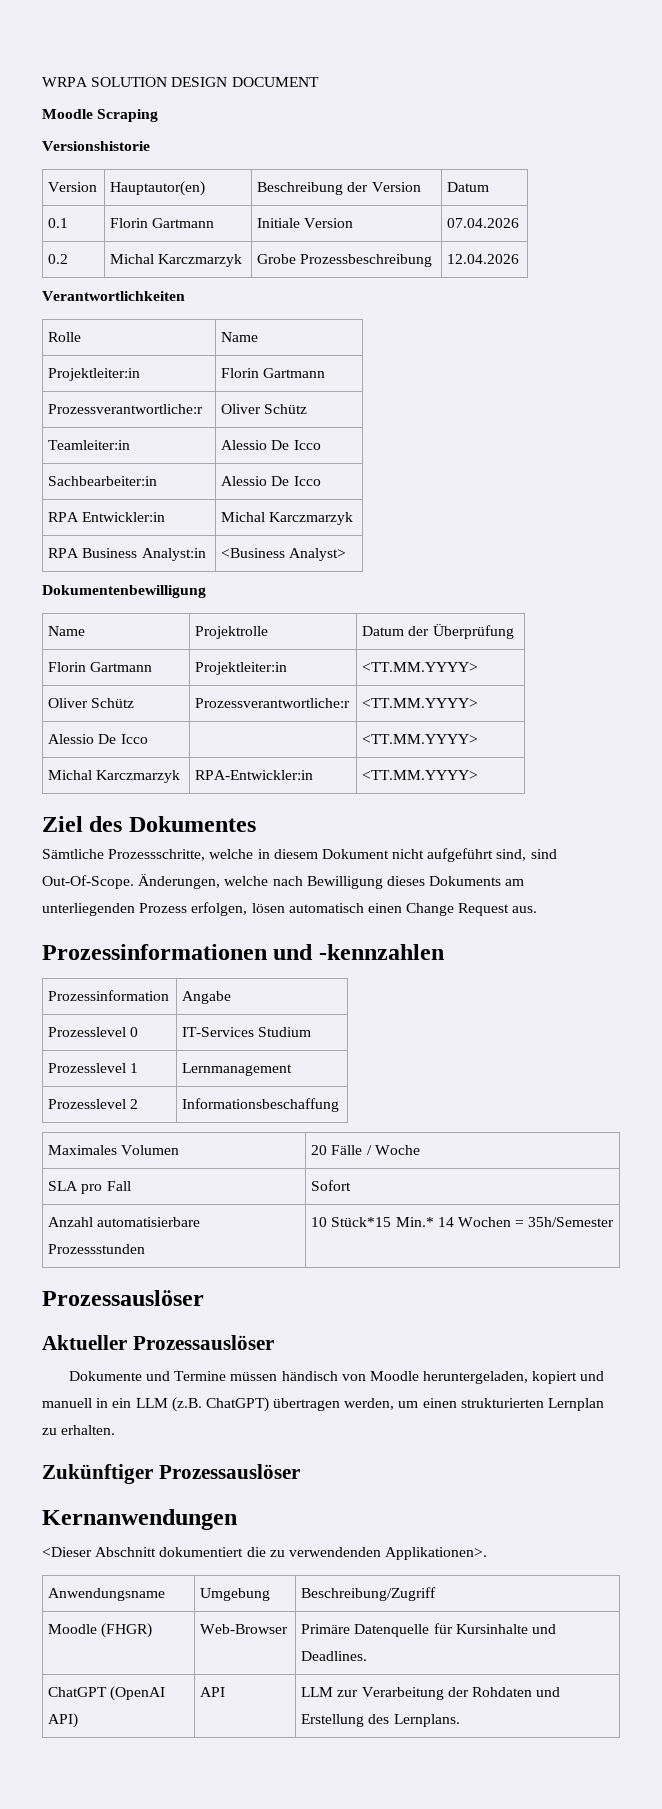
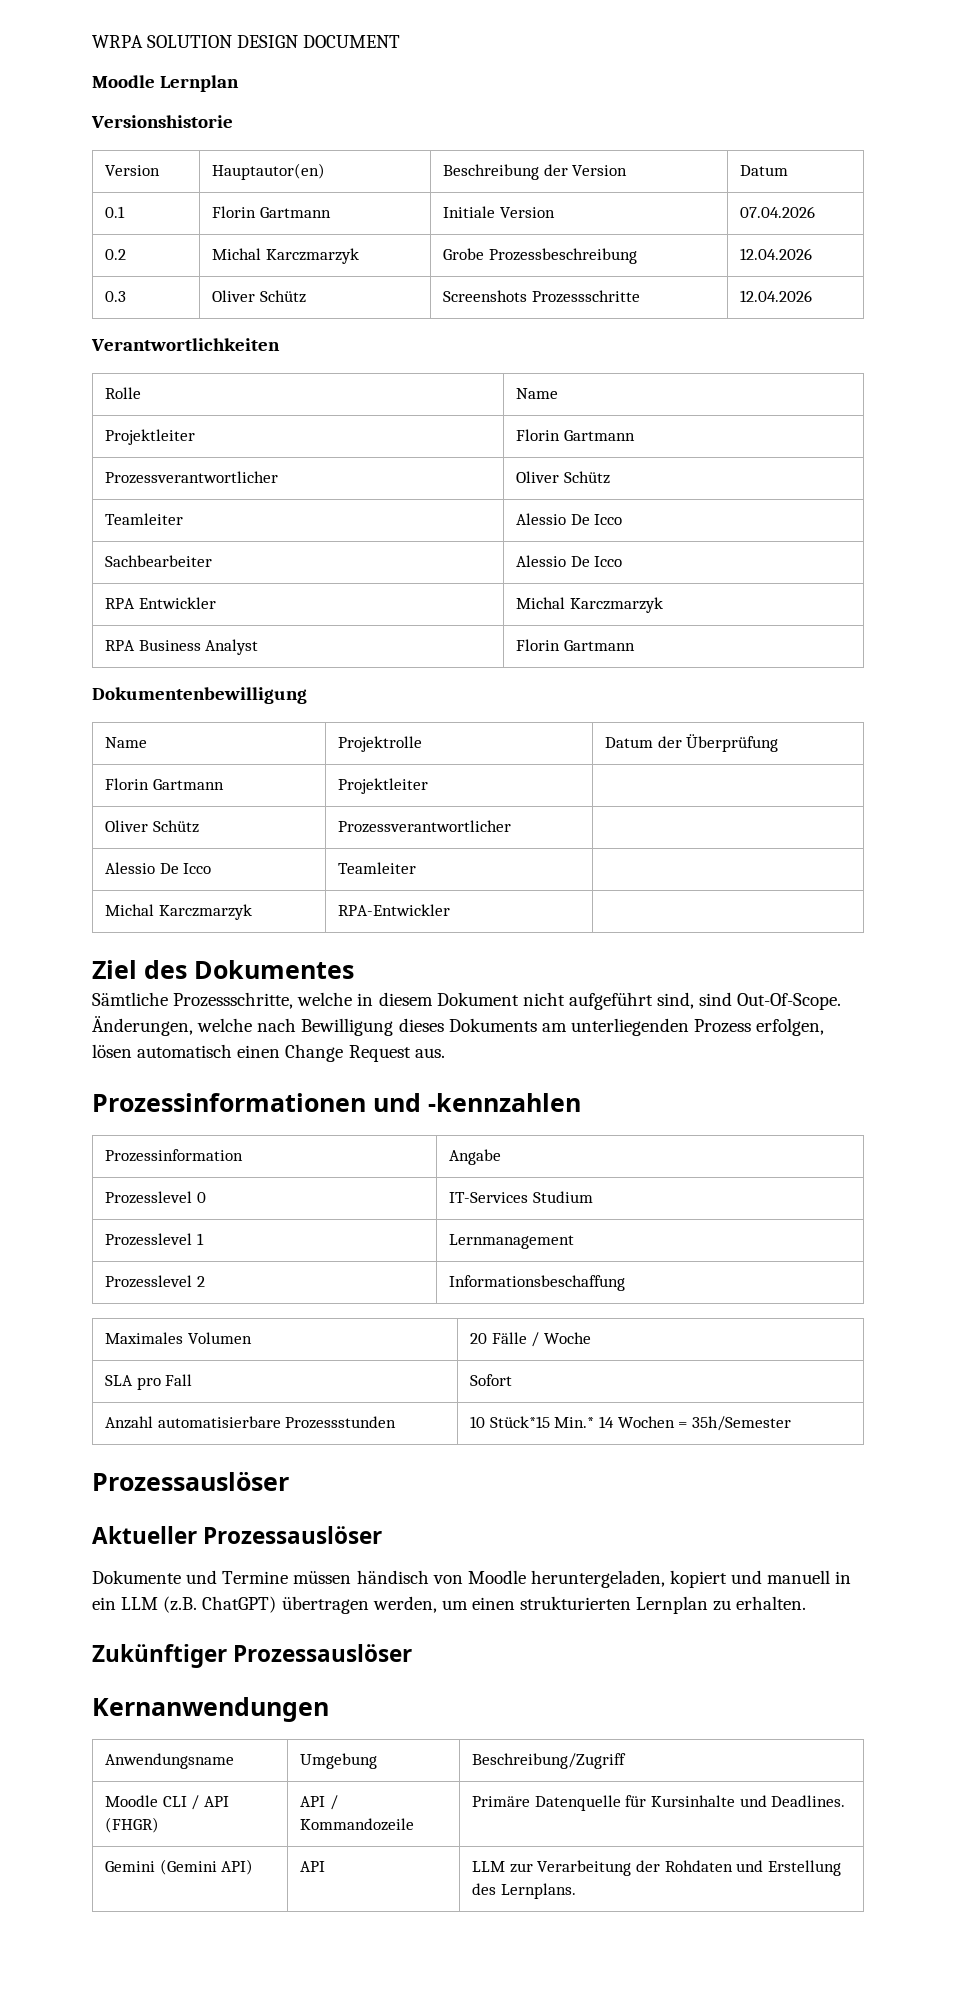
[97,109,159,122] Scraping -> [160,75,240,92] Lernplan
(520, 259) none -> [105,291,127,302] [212,290,306,303] [443,290,640,303] [740,290,813,302] // 0.3 | Oliver Schütz | Screenshots Prozessschritte | 12.04.2026
[48,368,141,381] [221,368,326,378] [48,404,204,414] Projektleiter:in | Florin Gartmann // Prozessverantwortliche:r -> [105,429,196,445] [516,429,635,441] [105,471,279,484] Projektleiter | Florin Gartmann // Prozessverantwortlicher
[48,440,131,450] [221,440,321,450] [48,476,158,486] Teamleiter:in | Alessio De Icco // Sachbearbeiter:in -> [105,513,184,525] [516,513,623,525] [105,555,213,567] Teamleiter | Alessio De Icco // Sachbearbeiter
[82,512,166,522] Entwickler:in -> [138,597,216,609] Entwickler
[141,548,206,561] [221,548,347,561] Analyst:in | <Business Analyst> -> [205,639,259,655] [516,639,635,651] Analyst | Florin Gartmann
[195,662,288,675] [362,662,479,672] [48,698,135,708] [195,698,351,708] [362,698,479,708] Projektleiter:in | <TT.MM.YYYY> // Oliver Schütz | Prozessverantwortliche:r | <TT.MM.YYYY> -> [338,778,429,794] [105,820,199,833] [338,820,512,833] Projektleiter | // Oliver Schütz | Prozessverantwortlicher |
[362,734,479,744] [48,770,181,783] [195,770,314,780] [362,770,479,780] | <TT.MM.YYYY> // Michal Karczmarzyk | RPA-Entwickler:in | <TT.MM.YYYY> -> [338,862,417,874] [105,904,252,920] [338,904,451,916] Teamleiter | // Michal Karczmarzyk | RPA-Entwickler |
[42,1547,488,1560] [48,1588,166,1601] [200,1588,271,1601] [301,1587,437,1601] [48,1623,153,1638] [200,1624,289,1634] // <Dieser Abschnitt dokumentiert die zu verwendenden Applikationen>. // Anwendungsname | Umgebung | Beschreibung/Zugriff // Moodle (FHGR) | Web-Browser -> [105,1753,235,1769] [300,1753,378,1769] [472,1753,627,1769] [105,1795,229,1810] [105,1817,160,1833] [300,1795,338,1810] [300,1818,415,1831] // Anwendungsname | Umgebung | Beschreibung/Zugriff // Moodle CLI / API (FHGR) | API / Kommandozeile
[48,1686,166,1701] ChatGPT (OpenAI -> [105,1859,217,1875] Gemini (Gemini

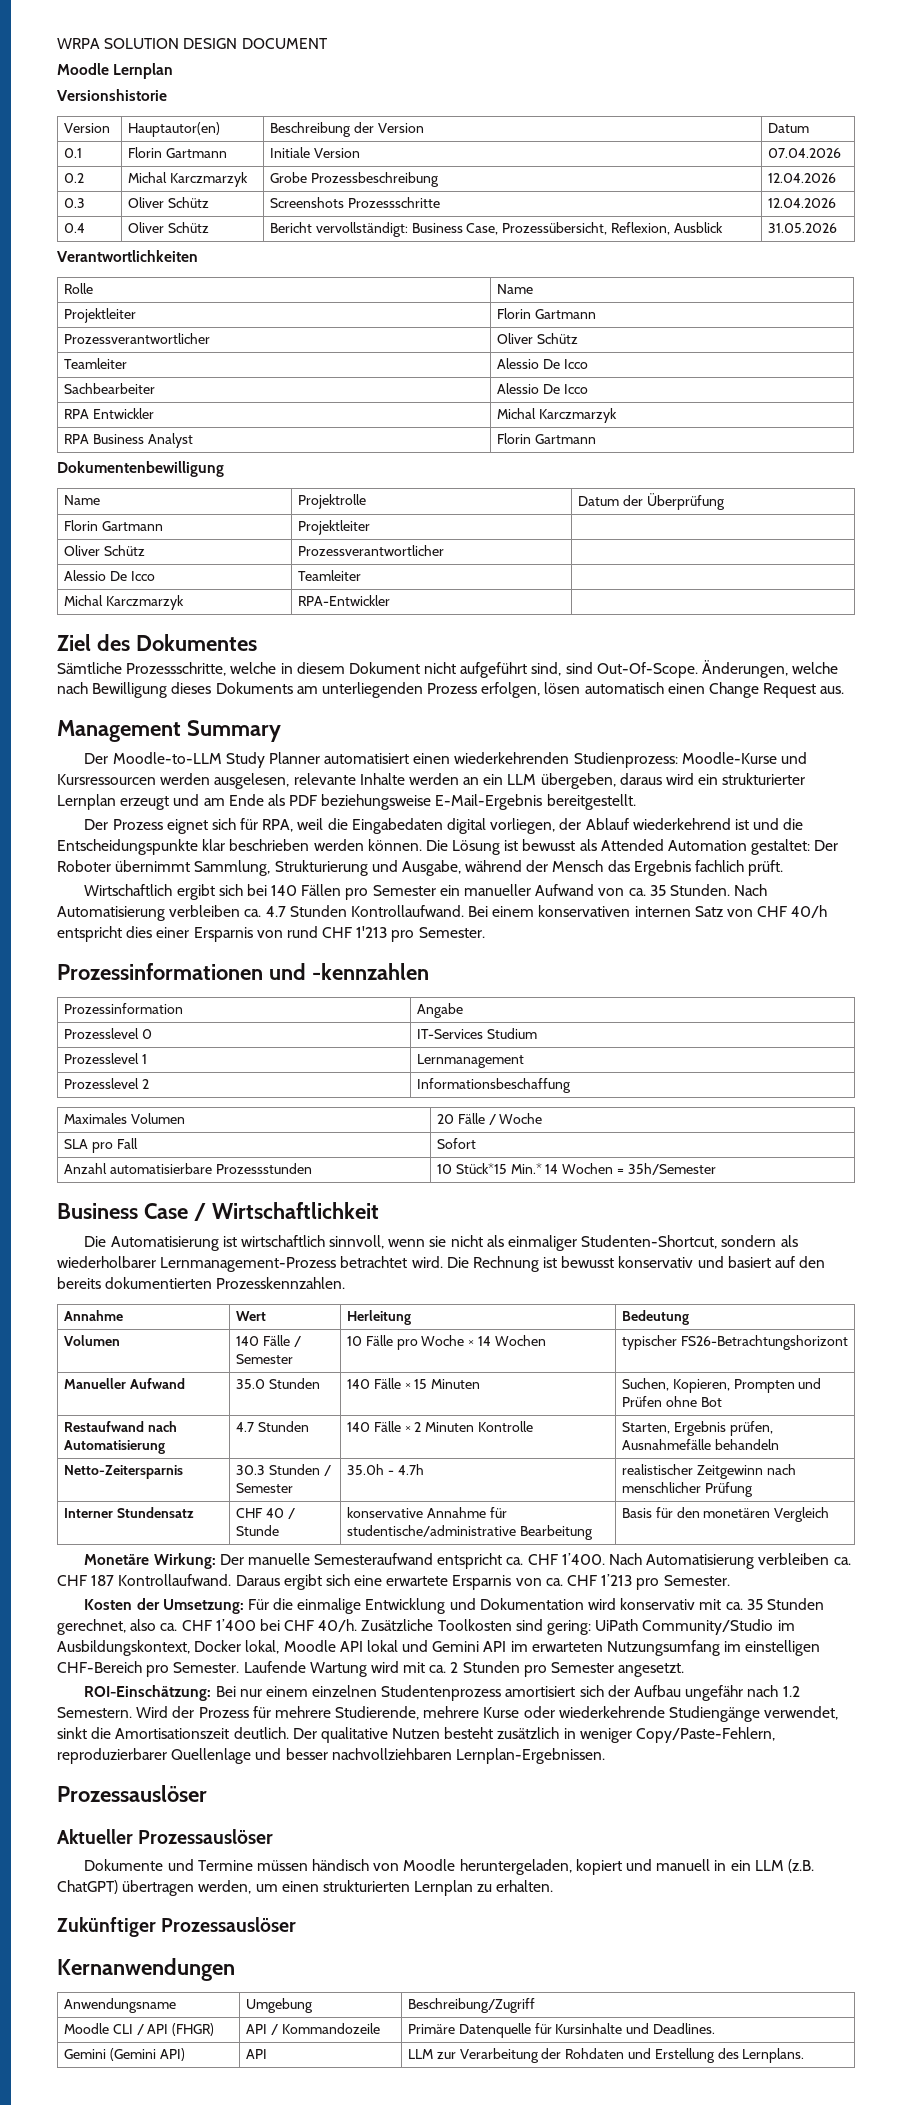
(813, 296) none -> [64,223,86,233] [128,222,209,233] [270,222,723,237] [768,223,838,233] // 0.4 | Oliver Schütz | Bericht vervollständigt: Business Case, Prozessübersicht, Reflexion, Ausblick | 31.05.2026
(445, 1053) none -> [57,720,281,742] [84,752,807,768] [57,773,806,789] [57,794,636,810] [84,818,804,834] [57,839,839,855] [57,860,784,876] [84,884,768,900] [57,905,828,921] [57,926,485,942] // Management Summary // Der Moodle-to-LLM Study Planner automatisiert einen wiederkehrenden Studienprozess: Moodle-Kurse und Kursressourcen werden ausgelesen, relevante Inhalte werden an ein LLM übergeben, daraus wird ein strukturierter Lernplan erzeugt und am Ende als PDF beziehungsweise E-Mail-Ergebnis bereitgestellt. // Der Prozess eignet sich für RPA, weil die Eingabedaten digital vorliegen, der Ablauf wiederkehrend ist und die Entscheidungspunkte klar beschrieben werden können. Die Lösung ist bewusst als Attended Automation gestaltet: Der Roboter übernimmt Sammlung, Strukturierung und Ausgabe, während der Mensch das Ergebnis fachlich prüft. // Wirtschaftlich ergibt sich bei 140 Fällen pro Semester ein manueller Aufwand von ca. 35 Stunden. Nach Automatisierung verbleiben ca. 4.7 Stunden Kontrollaufwand. Bei einem konservativen internen Satz von CHF 40/h entspricht dies einer Ersparnis von rund CHF 1'213 pro Semester.
(791, 1423) none -> [57,1202,379,1221] [84,1235,798,1251] [57,1256,826,1272] [57,1277,346,1289] [64,1310,124,1321] [236,1311,267,1321] [347,1310,412,1325] [622,1310,690,1325] [64,1335,121,1346] [236,1335,301,1347] [236,1354,294,1364] [347,1335,546,1350] [622,1335,848,1350] [64,1378,185,1389] [236,1378,320,1389] [347,1378,481,1389] [622,1378,822,1393] [622,1396,722,1407] [64,1421,177,1432] [64,1440,166,1454] [236,1421,309,1432] [347,1421,533,1432] [622,1421,773,1436] [622,1439,779,1450] [64,1465,184,1479] [236,1464,331,1476] [236,1483,294,1493] [347,1464,424,1475] [622,1464,796,1479] [622,1482,753,1497] [64,1507,194,1518] [236,1508,295,1519] [236,1525,280,1536] [347,1507,507,1518] [347,1525,593,1540] [622,1507,830,1522] [84,1553,851,1569] [57,1574,730,1590] [84,1598,824,1614] [57,1619,795,1635] [57,1640,821,1656] [57,1661,685,1677] [84,1685,800,1701] [57,1706,839,1722] [57,1727,776,1743] [57,1748,605,1764] // Business Case / Wirtschaftlichkeit // Die Automatisierung ist wirtschaftlich sinnvoll, wenn sie nicht als einmaliger Studenten-Shortcut, sondern als wiederholbarer Lernmanagement-Prozess betrachtet wird. Die Rechnung ist bewusst konservativ und basiert auf den bereits dokumentierten Prozesskennzahlen. // Annahme | Wert | Herleitung | Bedeutung // Volumen | 140 Fälle / Semester | 10 Fälle pro Woche × 14 Wochen | typischer FS26-Betrachtungshorizont // Manueller Aufwand | 35.0 Stunden | 140 Fälle × 15 Minuten | Suchen, Kopieren, Prompten und Prüfen ohne Bot // Restaufwand nach Automatisierung | 4.7 Stunden | 140 Fälle × 2 Minuten Kontrolle | Starten, Ergebnis prüfen, Ausnahmefälle behandeln // Netto-Zeitersparnis | 30.3 Stunden / Semester | 35.0h - 4.7h | realistischer Zeitgewinn nach menschlicher Prüfung // Interner Stundensatz | CHF 40 / Stunde | konservative Annahme für studentische/administrative Bearbeitung | Basis für den monetären Vergleich // Monetäre Wirkung: Der manuelle Semesteraufwand entspricht ca. CHF 1’400. Nach Automatisierung verbleiben ca. CHF 187 Kontrollaufwand. Daraus ergibt sich eine erwartete Ersparnis von ca. CHF 1’213 pro Semester. // Kosten der Umsetzung: Für die einmalige Entwicklung und Dokumentation wird konservativ mit ca. 35 Stunden gerechnet, also ca. CHF 1’400 bei CHF 40/h. Zusätzliche Toolkosten sind gering: UiPath Community/Studio im Ausbildungskontext, Docker lokal, Moodle API lokal und Gemini API im erwarteten Nutzungsumfang im einstelligen CHF-Bereich pro Semester. Laufende Wartung wird mit ca. 2 Stunden pro Semester angesetzt. // ROI-Einschätzung: Bei nur einem einzelnen Studentenprozess amortisiert sich der Aufbau ungefähr nach 1.2 Semestern. Wird der Prozess für mehrere Studierende, mehrere Kurse oder wiederkehrende Studiengänge verwendet, sinkt die Amortisationszeit deutlich. Der qualitative Nutzen besteht zusätzlich in weniger Copy/Paste-Fehlern, reproduzierbarer Quellenlage und besser nachvollziehbaren Lernplan-Ergebnissen.

